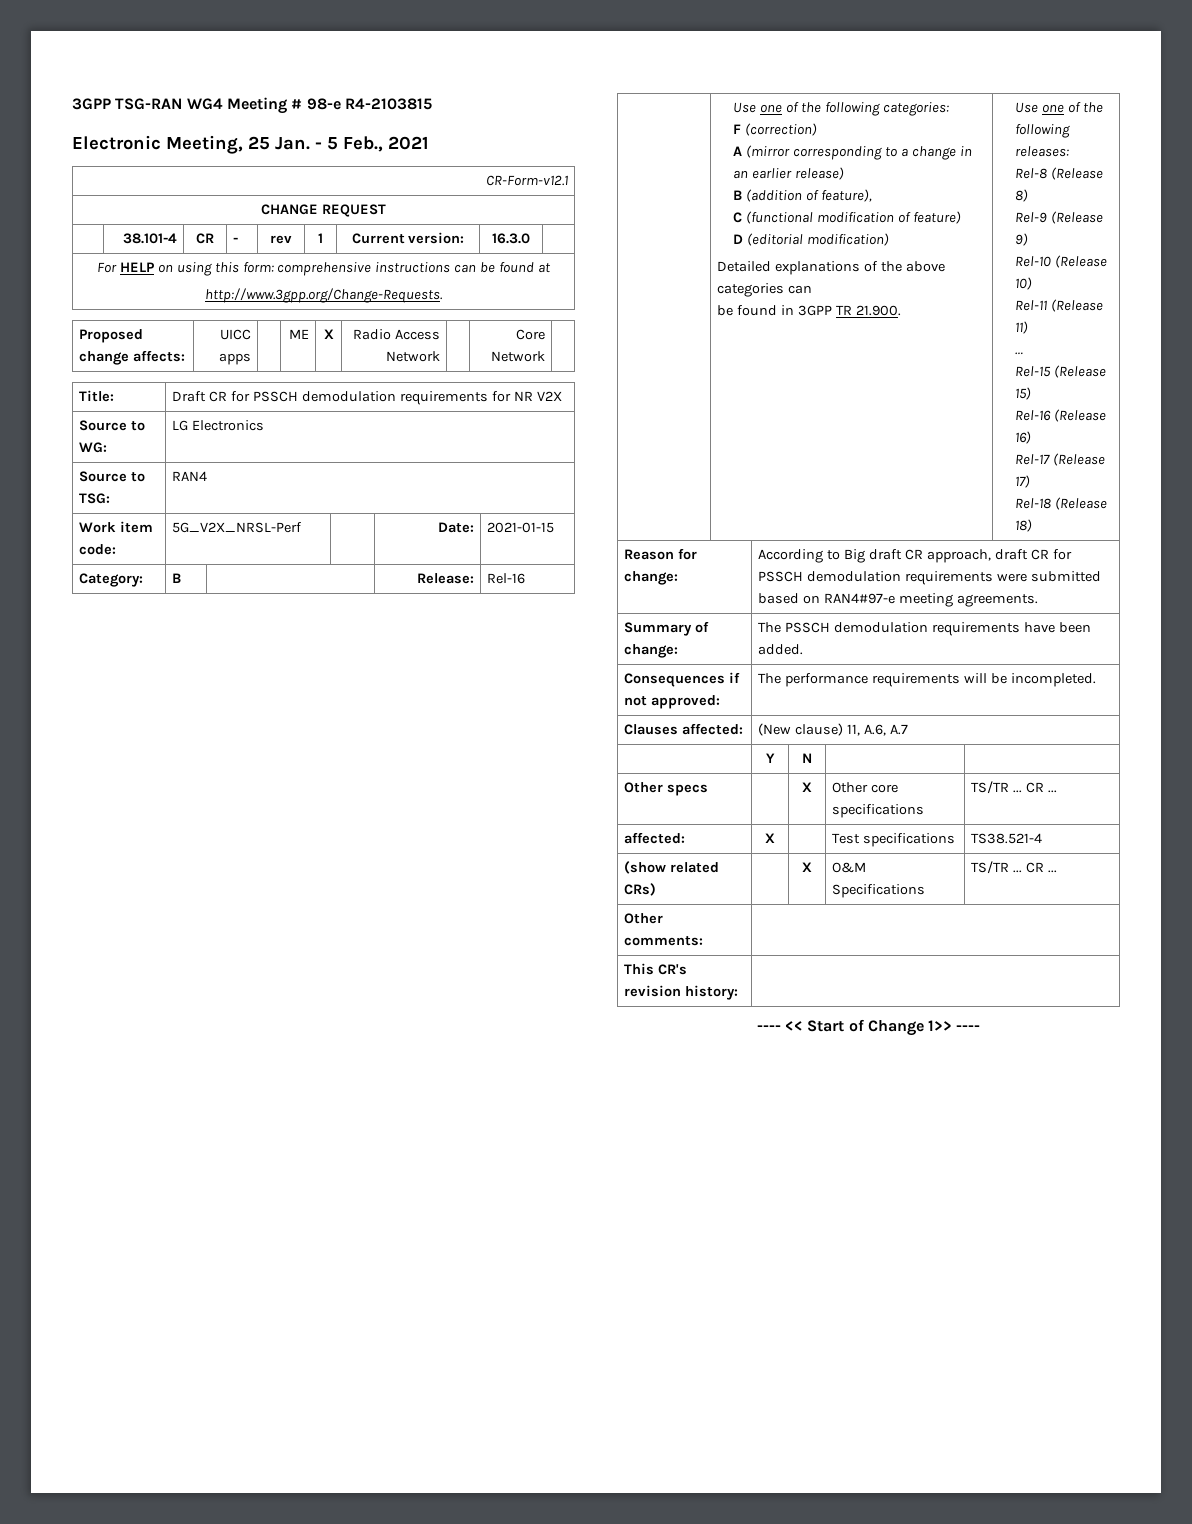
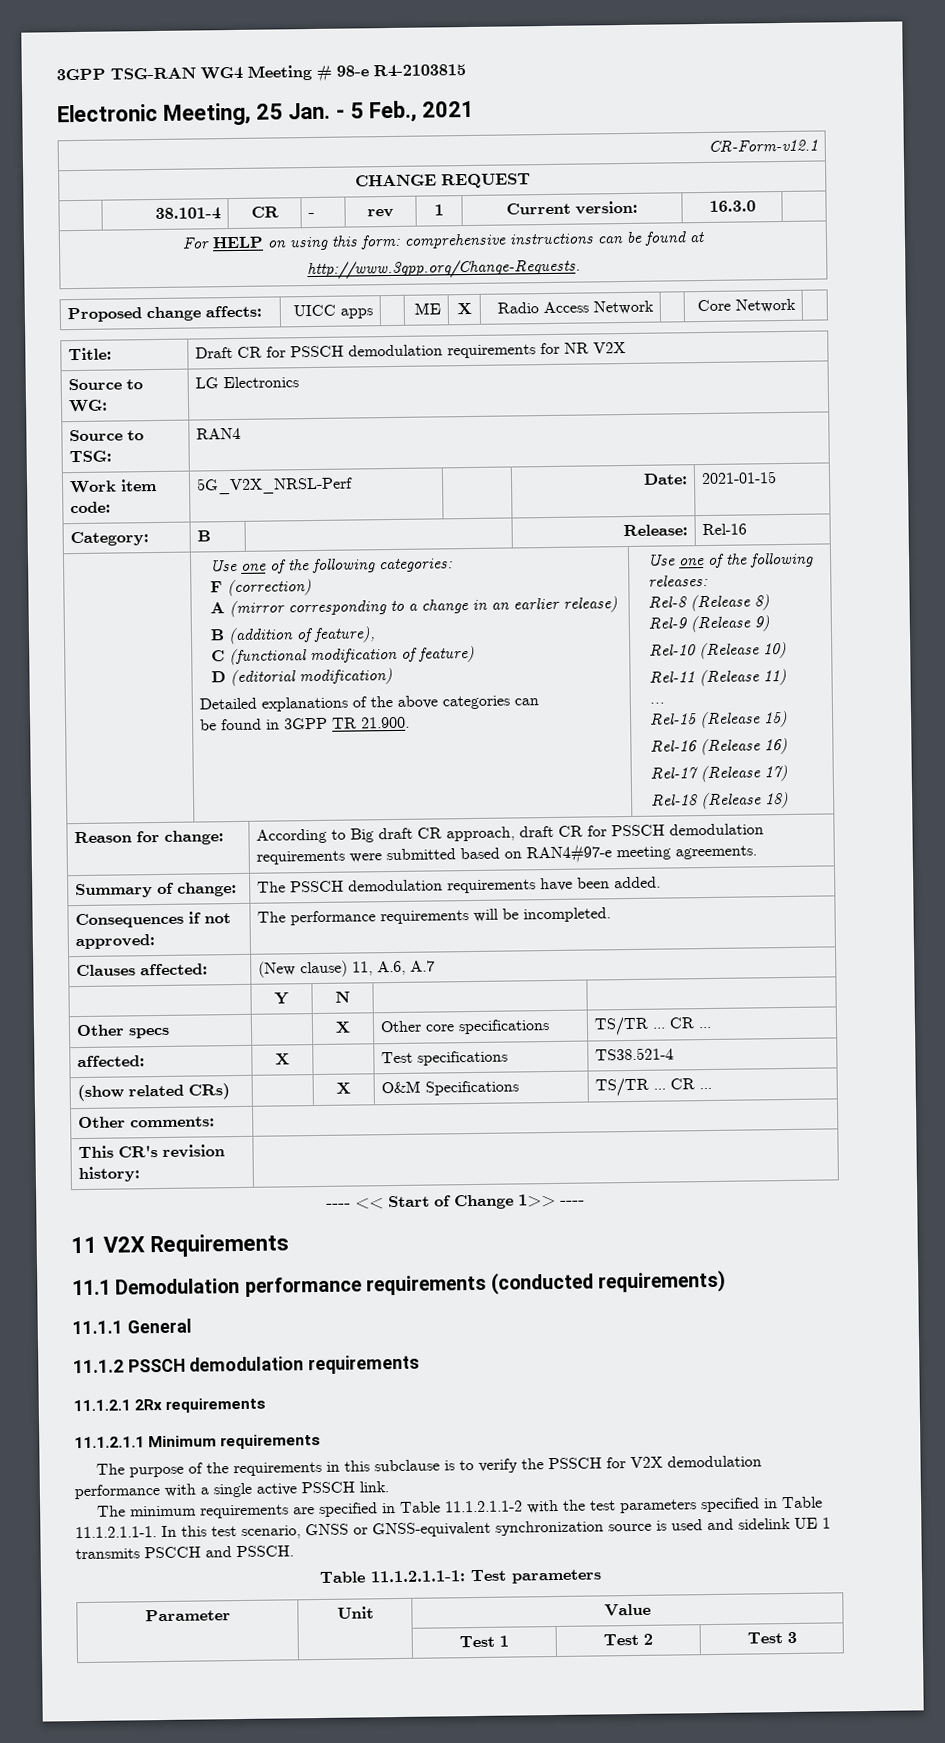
(981, 1028) none -> [71,1233,289,1258] [72,1269,727,1297] [72,1318,192,1335] [73,1354,421,1375] [73,1397,267,1413] [74,1433,322,1450] [95,1455,762,1478] [74,1481,389,1500] [96,1496,823,1519] [75,1517,831,1539] [75,1545,294,1560] [318,1569,602,1584] [144,1609,231,1622] [336,1606,374,1619] [604,1603,651,1617] [459,1635,509,1648] [603,1633,653,1646] [746,1631,797,1644] // 11 V2X Requirements // 11.1 Demodulation performance requirements (conducted requirements) // 11.1.1 General // 11.1.2 PSSCH demodulation requirements // 11.1.2.1 2Rx requirements // 11.1.2.1.1 Minimum requirements // The purpose of the requirements in this subclause is to verify the PSSCH for V2X demodulation performance with a single active PSSCH link. // The minimum requirements are specified in Table 11.1.2.1.1-2 with the test parameters specified in Table 11.1.2.1.1-1. In this test scenario, GNSS or GNSS-equivalent synchronization source is used and sidelink UE 1 transmits PSCCH and PSSCH. // Table 11.1.2.1.1-1: Test parameters // Parameter | Unit | Value // | | Test 1 | Test 2 | Test 3

